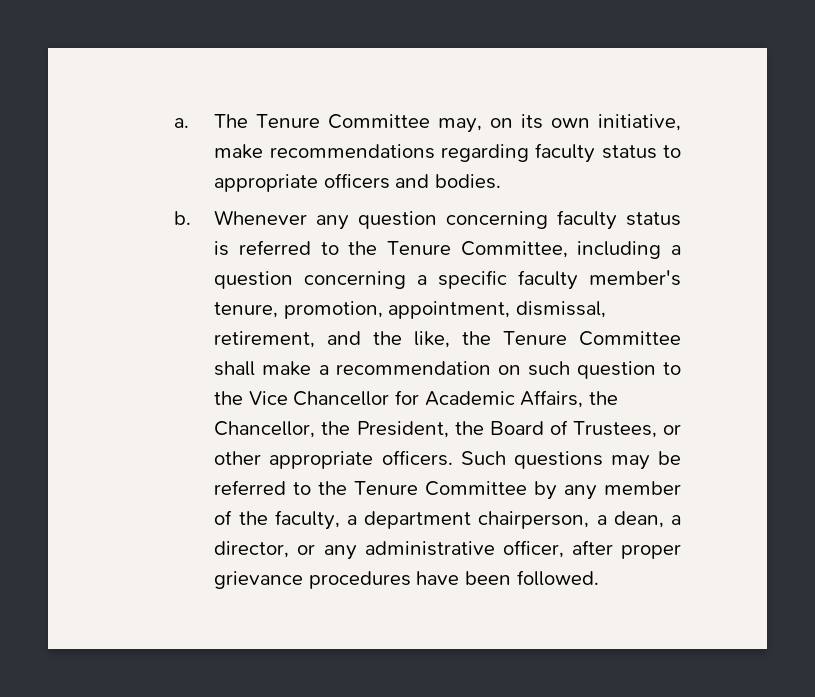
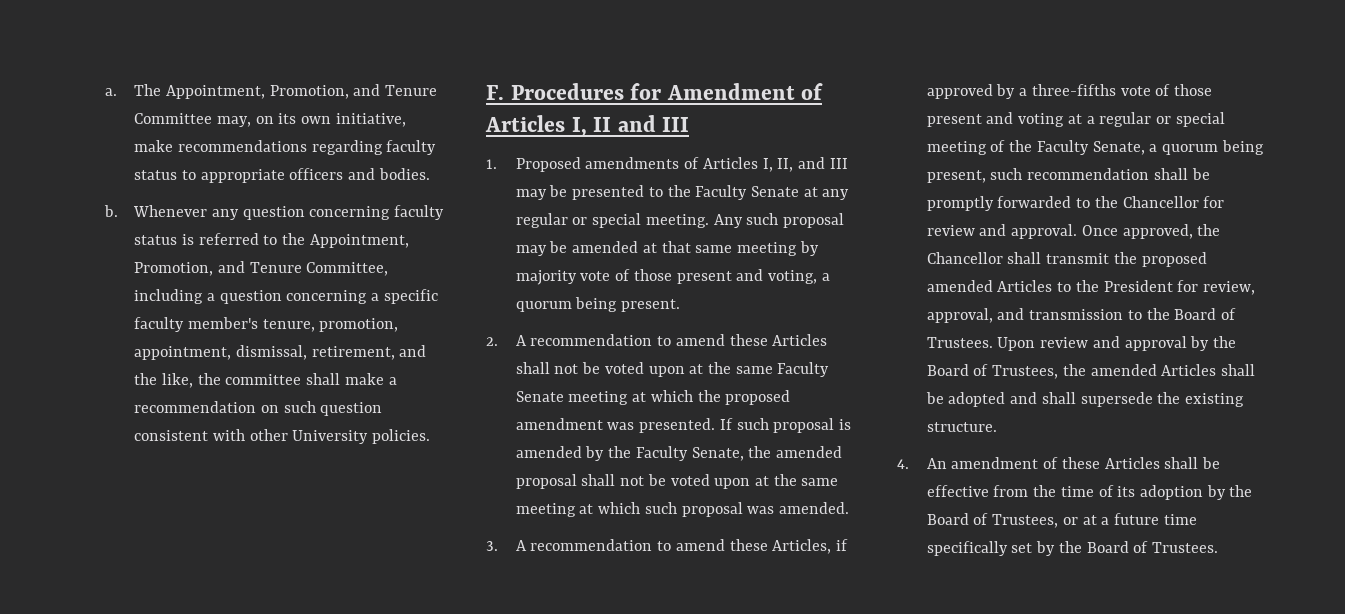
(249, 121) none -> [165,84,381,99] Appointment, Promotion, and
(378, 248) none -> [309,234,409,248] [134,261,245,276] Appointment, Promotion, and
[503,331,681,346] Tenure Committee -> [225,374,302,385] committee
[663,362,681,375] [214,390,618,408] [214,421,449,438] to the Vice Chancellor for Academic Affairs, the Chancellor, the President, -> [134,429,431,444] [486,83,824,100] [485,115,690,137] [486,157,848,172] [515,185,850,200] [515,213,844,228] [515,241,819,256] [515,269,830,285] [515,297,681,312] [486,334,828,346] [515,362,830,377] [515,390,791,405] [515,418,851,433] [515,446,842,461] [515,474,839,489] [515,502,849,517] [486,539,848,554] [926,84,1212,99] [926,112,1225,127] [926,140,1264,155] [926,168,1210,183] [926,196,1225,211] [926,224,1221,239] [926,252,1207,267] [926,280,1255,295] [926,308,1236,323] [926,336,1236,351] [926,364,1255,379] [925,392,1244,407] [926,422,997,432] [897,457,1220,469] [926,485,1226,500] consistent with other University policies. // F. Procedures for Amendment of Articles I, II and III // 1. Proposed amendments of Articles I, II, and III may be presented to the Faculty Senate at any regular or special meeting. Any such proposal may be amended at that same meeting by majority vote of those present and voting, a quorum being present. // 2. A recommendation to amend these Articles shall not be voted upon at the same Faculty Senate meeting at which the proposed amendment was presented. If such proposal is amended by the Faculty Senate, the amended proposal shall not be voted upon at the same meeting at which such proposal was amended. // 3. A recommendation to amend these Articles, if approved by a three-fifths vote of those present and voting at a regular or special meeting of the Faculty Senate, a quorum being present, such recommendation shall be promptly forwarded to the Chancellor for review and approval. Once approved, the Chancellor shall transmit the proposed amended Articles to the President for review, approval, and transmission to the Board of Trustees. Upon review and approval by the Board of Trustees, the amended Articles shall be adopted and shall supersede the existing structure. // 4. An amendment of these Articles shall be effective from the time of its adoption by
[214,450,681,470] [214,480,681,500] [214,510,682,530] [214,540,681,560] [214,570,599,589] other appropriate officers. Such questions may be referred to the Tenure Committee by any member of the faculty, a department chairperson, a dean, a director, or any administrative officer, after proper grievance procedures have been followed. -> [1082,513,1197,525] [926,541,1218,556] at a future time specifically set by the Board of Trustees.

